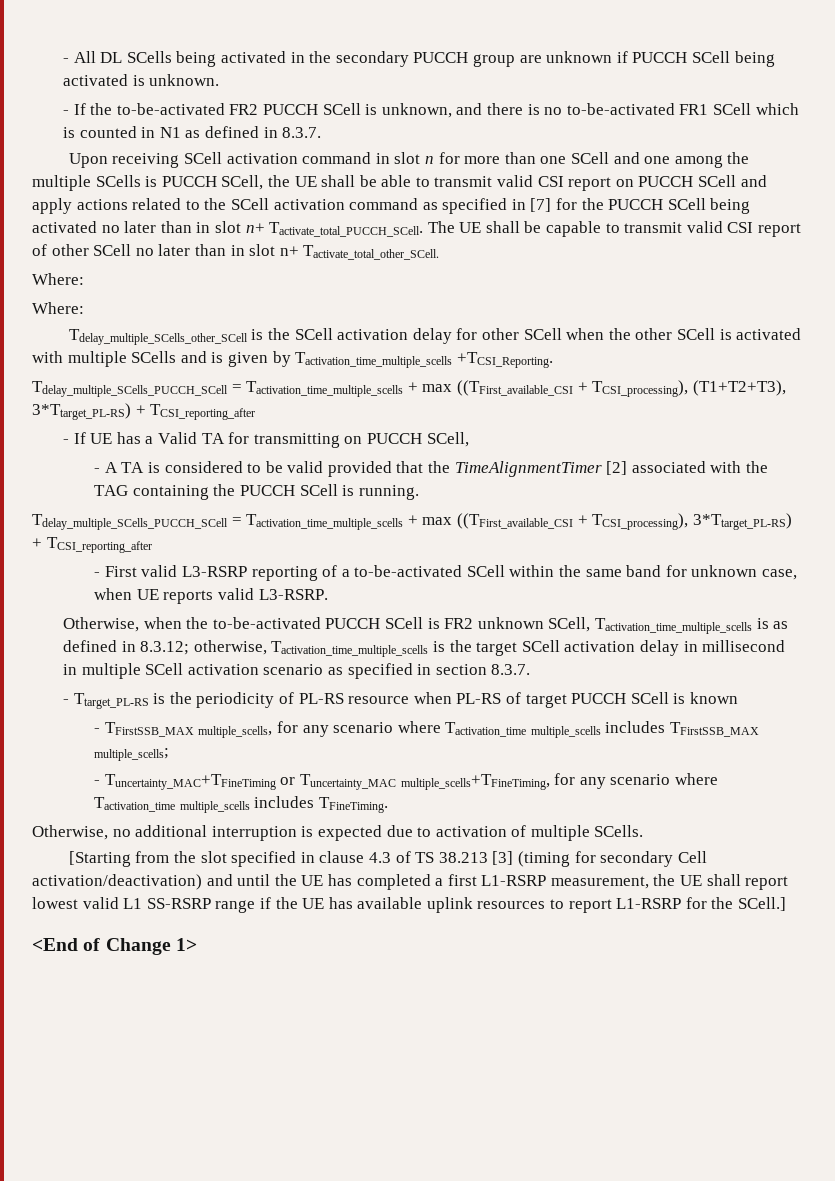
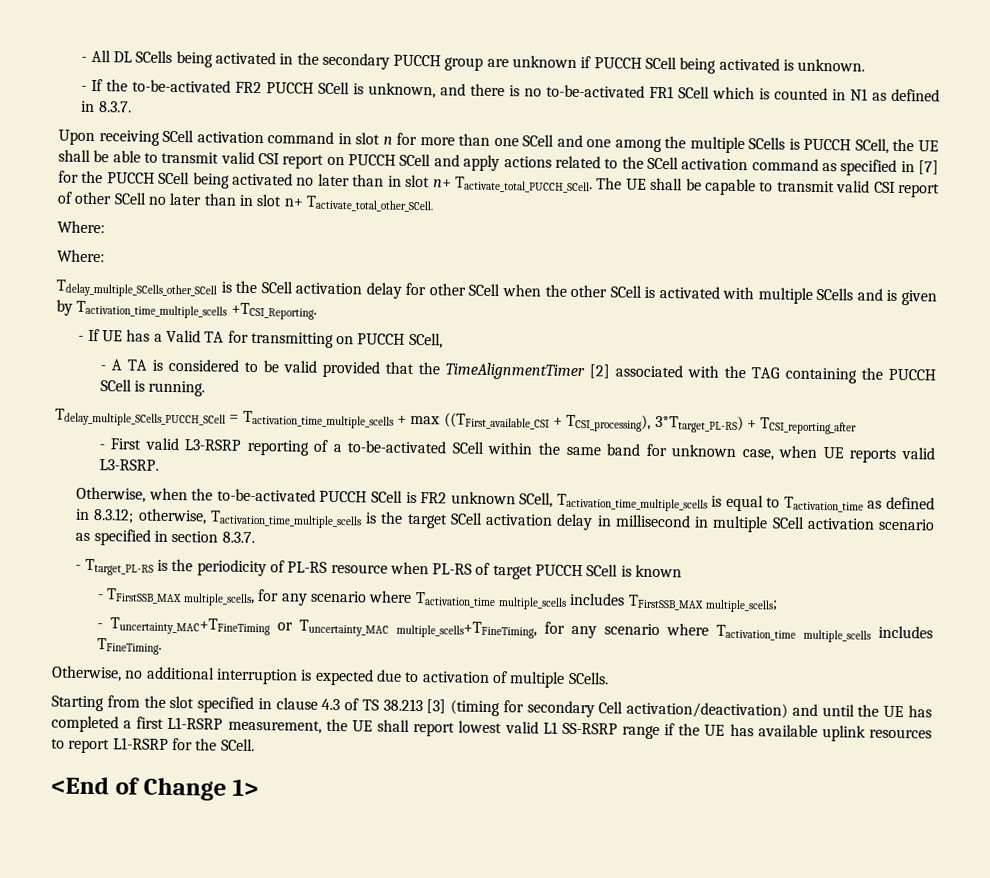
[32,380,786,397] [32,403,256,420] // Tdelay_multiple_SCells_PUCCH_SCell = Tactivation_time_multiple_scells + max ((TFirst_available_CSI + TCSI_processing), (T1+T2+T3), 3*Ttarget_PL-RS) + TCSI_reporting_after -> (317, 311) none
(769, 623) none -> [725,494,864,513] equal to Tactivation_time
[68,851,131,867] [Starting -> [51,695,104,712] Starting
[738,897,787,911] SCell.] -> [220,738,255,752] SCell.

